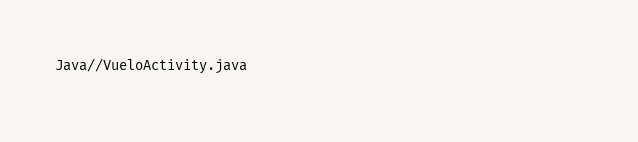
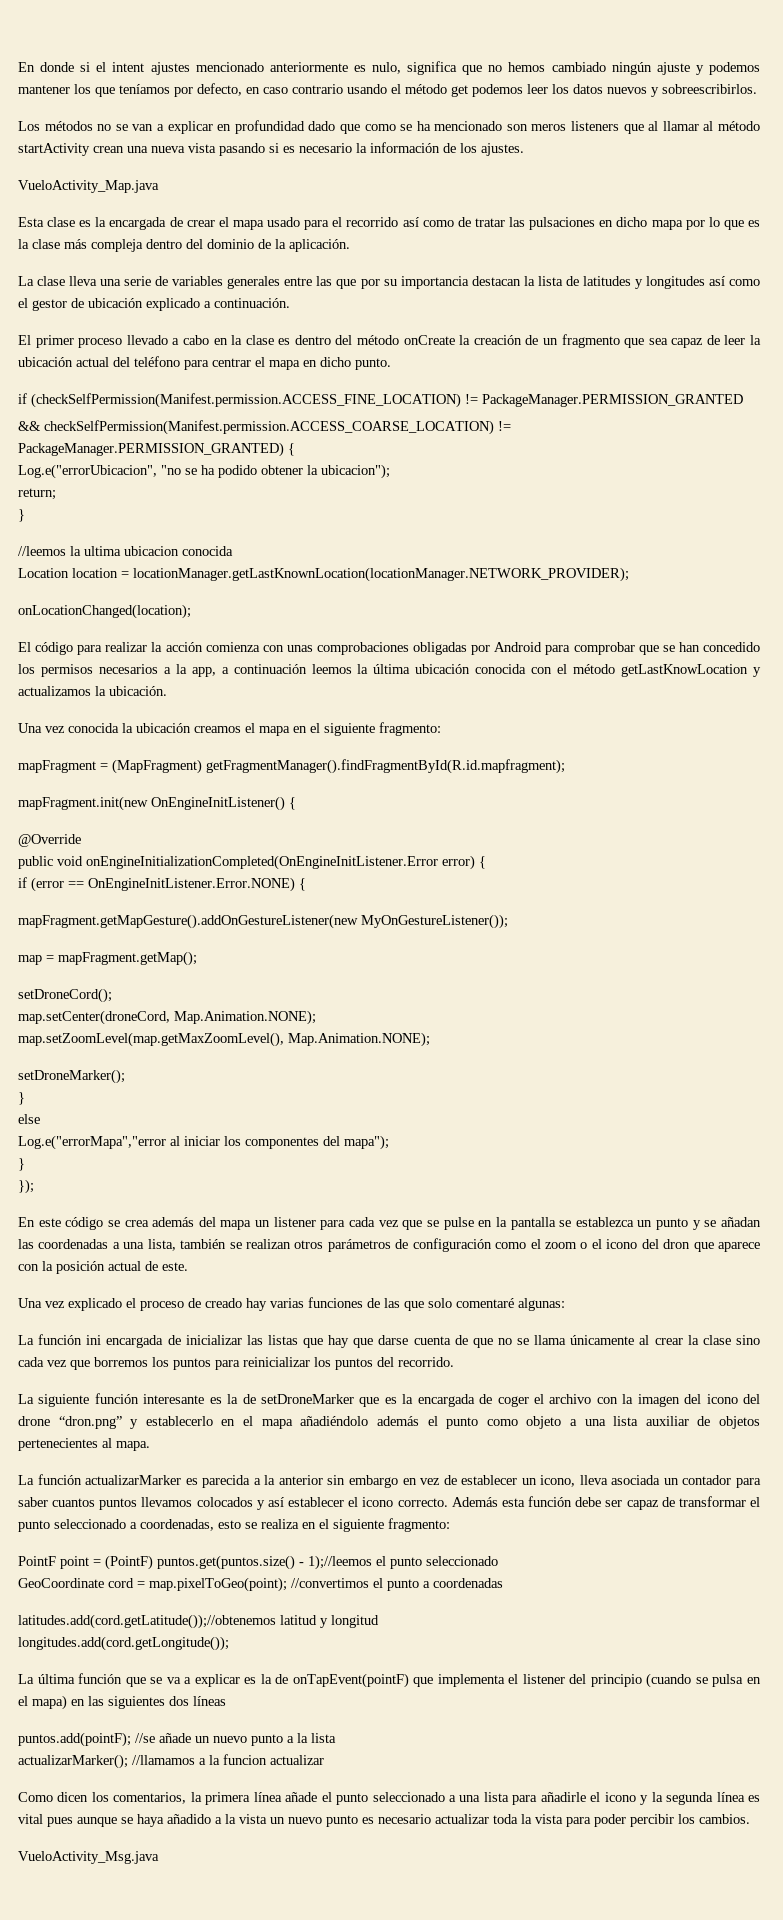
[55,58,247,74] Java//VueloActivity.java -> [18,61,760,75] [18,83,757,97] [18,120,760,134] [18,142,524,156] [18,180,159,193] [18,217,761,230] [18,239,350,252] [18,276,760,289] [18,298,290,311] [18,334,762,348] [18,356,391,370] [18,393,743,408] [18,420,511,435] [18,442,295,457] [18,464,390,479] [18,488,56,500] [18,509,25,522] [18,546,233,556] [18,567,629,582] [18,604,191,619] [18,642,760,655] [18,664,762,677] [18,686,167,696] [18,722,441,736] [18,759,565,774] [18,796,296,811] [18,834,81,847] [18,855,486,870] [18,877,306,892] [18,914,508,929] [18,951,197,966] [18,988,112,1003] [18,1010,316,1025] [18,1032,430,1047] [18,1069,125,1084] [18,1092,25,1105] [18,1114,40,1124] [18,1135,389,1150] [18,1158,25,1171] [18,1179,34,1194] [18,1217,761,1230] [18,1238,761,1252] [18,1261,188,1274] [18,1297,565,1311] [18,1334,761,1348] [18,1357,454,1370] [18,1393,761,1407] [18,1416,760,1429] [18,1438,150,1451] [18,1474,761,1488] [18,1496,760,1510] [18,1518,450,1532] [18,1555,498,1570] [18,1577,503,1592] [18,1614,379,1629] [18,1636,229,1651] [18,1673,761,1688] [18,1695,226,1710] [18,1732,336,1747] [18,1754,324,1769] [18,1792,761,1805] [18,1814,750,1827] [18,1851,159,1864] En donde si el intent ajustes mencionado anteriormente es nulo, significa que no hemos cambiado ningún ajuste y podemos mantener los que teníamos por defecto, en caso contrario usando el método get podemos leer los datos nuevos y sobreescribirlos. // Los métodos no se van a explicar en profundidad dado que como se ha mencionado son meros listeners que al llamar al método startActivity crean una nueva vista pasando si es necesario la información de los ajustes. // VueloActivity_Map.java // Esta clase es la encargada de crear el mapa usado para el recorrido así como de tratar las pulsaciones en dicho mapa por lo que es la clase más compleja dentro del dominio de la aplicación. // La clase lleva una serie de variables generales entre las que por su importancia destacan la lista de latitudes y longitudes así como el gestor de ubicación explicado a continuación. // El primer proceso llevado a cabo en la clase es dentro del método onCreate la creación de un fragmento que sea capaz de leer la ubicación actual del teléfono para centrar el mapa en dicho punto. // if (checkSelfPermission(Manifest.permission.ACCESS_FINE_LOCATION) != PackageManager.PERMISSION_GRANTED // && checkSelfPermission(Manifest.permission.ACCESS_COARSE_LOCATION) != PackageManager.PERMISSION_GRANTED) { // Log.e("errorUbicacion", "no se ha podido obtener la ubicacion"); // return; // } // //leemos la ultima ubicacion conocida // Location location = locationManager.getLastKnownLocation(locationManager.NETWORK_PROVIDER); // onLocationChanged(location); // El código para realizar la acción comienza con unas comprobaciones obligadas por Android para comprobar que se han concedido los permisos necesarios a la app, a continuación leemos la última ubicación conocida con el método getLastKnowLocation y actualizamos la ubicación. // Una vez conocida la ubicación creamos el mapa en el siguiente fragmento: // mapFragment = (MapFragment) getFragmentManager().findFragmentById(R.id.mapfragment); // mapFragment.init(new OnEngineInitListener() { // @Override // public void onEngineInitializationCompleted(OnEngineInitListener.Error error) { // if (error == OnEngineInitListener.Error.NONE) { // mapFragment.getMapGesture().addOnGestureListener(new MyOnGestureListener()); // map = mapFragment.getMap(); // setDroneCord(); // map.setCenter(droneCord, Map.Animation.NONE); // map.setZoomLevel(map.getMaxZoomLevel(), Map.Animation.NONE); // setDroneMarker(); // } // else // Log.e("errorMapa","error al iniciar los componentes del mapa"); // } // }); // En este código se crea además del mapa un listener para cada vez que se pulse en la pantalla se establezca un punto y se añadan las coordenadas a una lista, también se realizan otros parámetros de configuración como el zoom o el icono del dron que aparece con la posición actual de este. // Una vez explicado el proceso de creado hay varias funciones de las que solo comentaré algunas: // La función ini encargada de inicializar las listas que hay que darse cuenta de que no se llama únicamente al crear la clase sino cada vez que borremos los puntos para reinicializar los puntos del recorrido. // La siguiente función interesante es la de setDroneMarker que es la encargada de coger el archivo con la imagen del icono del drone “dron.png” y establecerlo en el mapa añadiéndolo además el punto como objeto a una lista auxiliar de objetos pertenecientes al mapa. // La función actualizarMarker es parecida a la anterior sin embargo en vez de establecer un icono, lleva asociada un contador para saber cuantos puntos llevamos colocados y así establecer el icono correcto. Además esta función debe ser capaz de transformar el punto seleccionado a coordenadas, esto se realiza en el siguiente fragmento: // PointF point = (PointF) puntos.get(puntos.size() - 1);//leemos el punto seleccionado // GeoCoordinate cord = map.pixelToGeo(point); //convertimos el punto a coordenadas // latitudes.add(cord.getLatitude());//obtenemos latitud y longitud // longitudes.add(cord.getLongitude()); // La última función que se va a explicar es la de onTapEvent(pointF) que implementa el listener del principio (cuando se pulsa en el mapa) en las siguientes dos líneas // puntos.add(pointF); //se añade un nuevo punto a la lista // actualizarMarker(); //llamamos a la funcion actualizar // Como dicen los comentarios, la primera línea añade el punto seleccionado a una lista para añadirle el icono y la segunda línea es vital pues aunque se haya añadido a la vista un nuevo punto es necesario actualizar toda la vista para poder percibir los cambios. // VueloActivity_Msg.java

